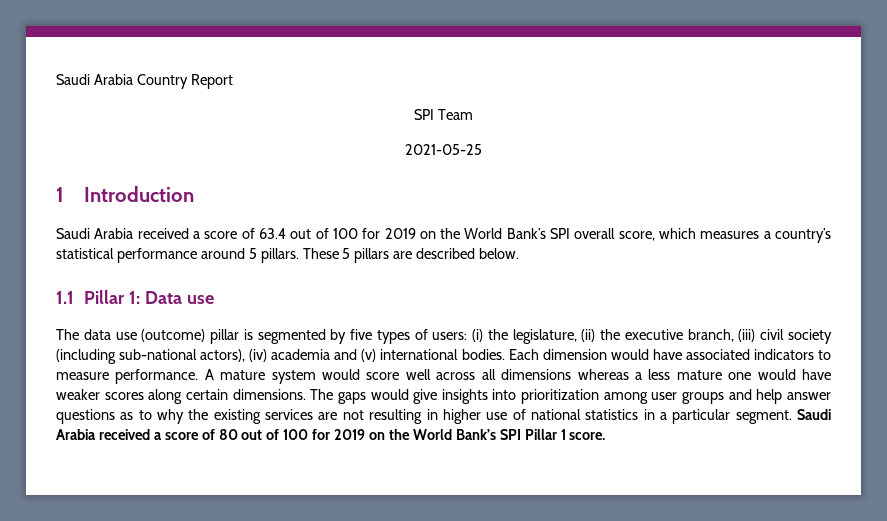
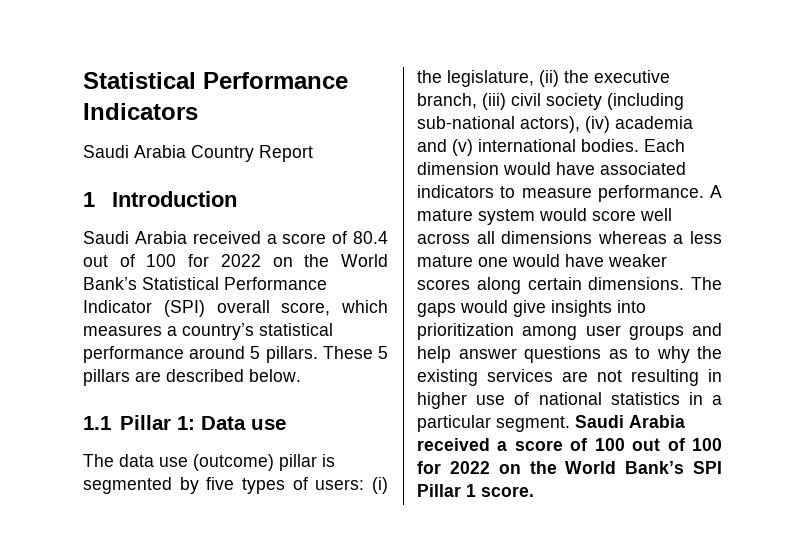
(56, 79) none -> [83,72,348,89] [83,103,198,120] Statistical Performance Indicators //
[414,109,473,120] [405,144,482,155] // SPI Team // 2021-05-25 -> (313, 153) none
[258,228,571,239] 63.4 out of 100 for 2019 on the World Bank’s SPI -> [353,231,389,244] [83,254,388,267] [83,277,327,290] [83,300,205,317] 80.4 out of 100 for 2022 on the World Bank’s Statistical Performance Indicator (SPI)
[218,429,366,440] 80 out of 100 for 2019 -> [594,438,722,451] [417,461,490,474] 100 out of 100 for 2022

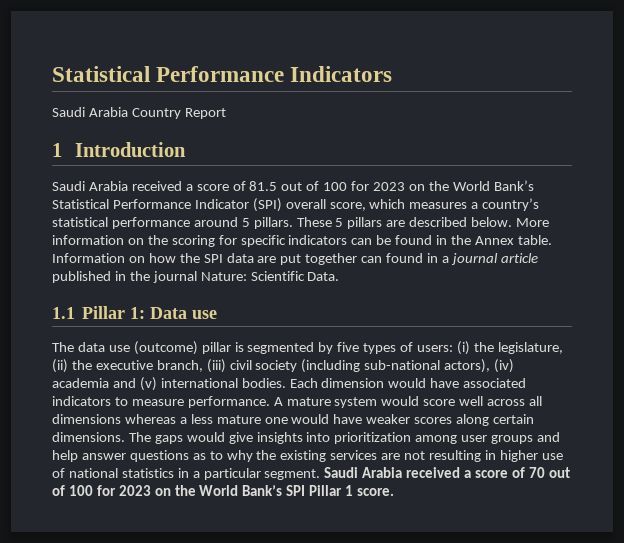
[353,231,389,244] [83,254,261,267] 80.4 out of 100 for 2022 -> [249,181,406,191] 81.5 out of 100 for 2023
(301, 375) none -> [516,218,550,227] [52,235,552,247] [52,253,538,265] [52,271,340,283] More information on the scoring for specific indicators can be found in the Annex table. Information on how the SPI data are put together can found in a journal article published in the journal Nature: Scientific Data.
[594,438,722,451] [417,461,490,474] 100 out of 100 for 2022 -> [528,467,570,478] [52,485,151,496] 70 out of 100 for 2023

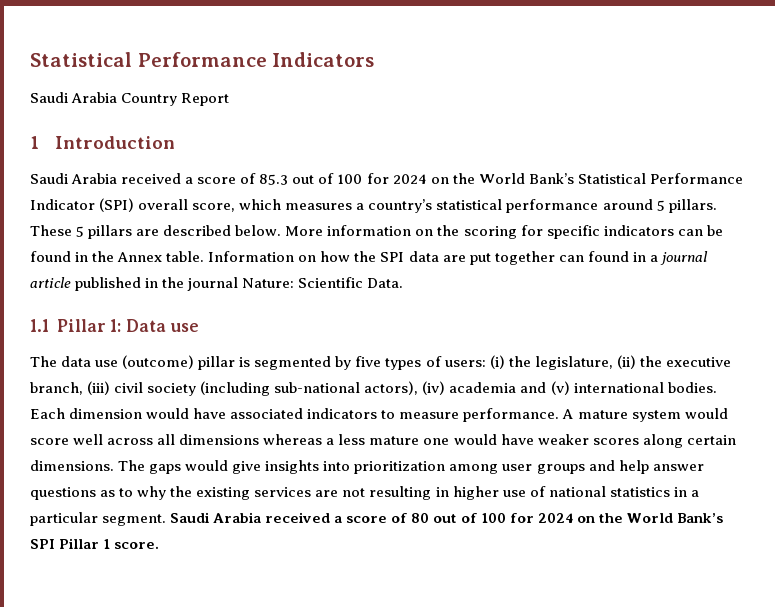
[249,181,406,191] 81.5 out of 100 for 2023 -> [259,173,427,185] 85.3 out of 100 for 2024
[528,467,570,478] [52,485,151,496] 70 out of 100 for 2023 -> [411,513,573,523] 80 out of 100 for 2024

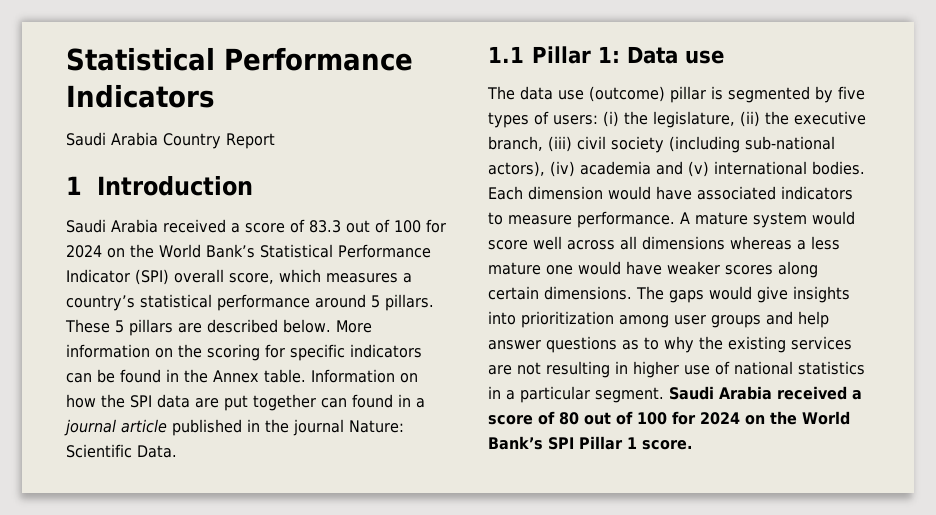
[259,174,289,185] 85.3 -> [309,220,341,233] 83.3

